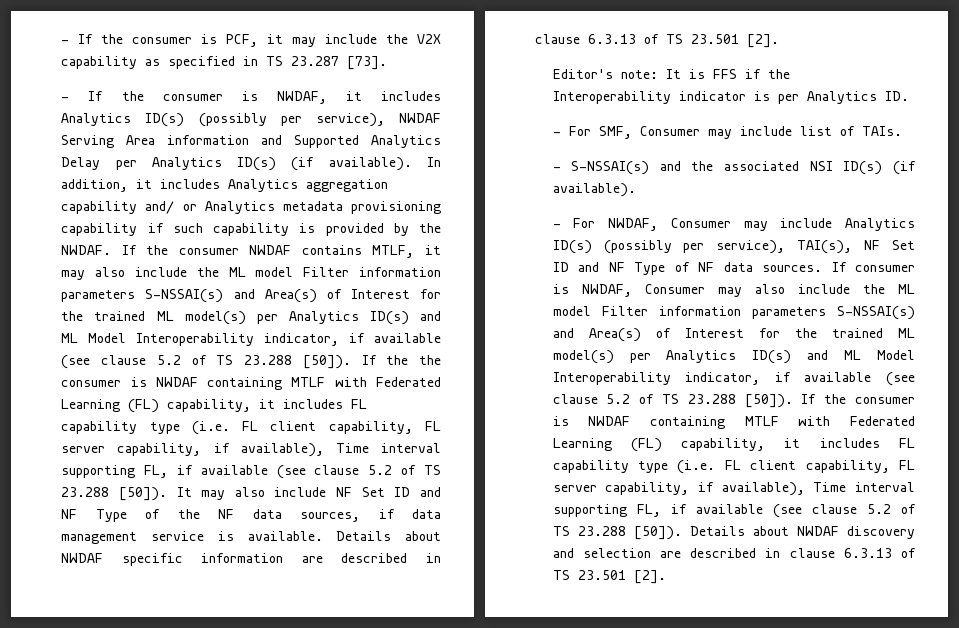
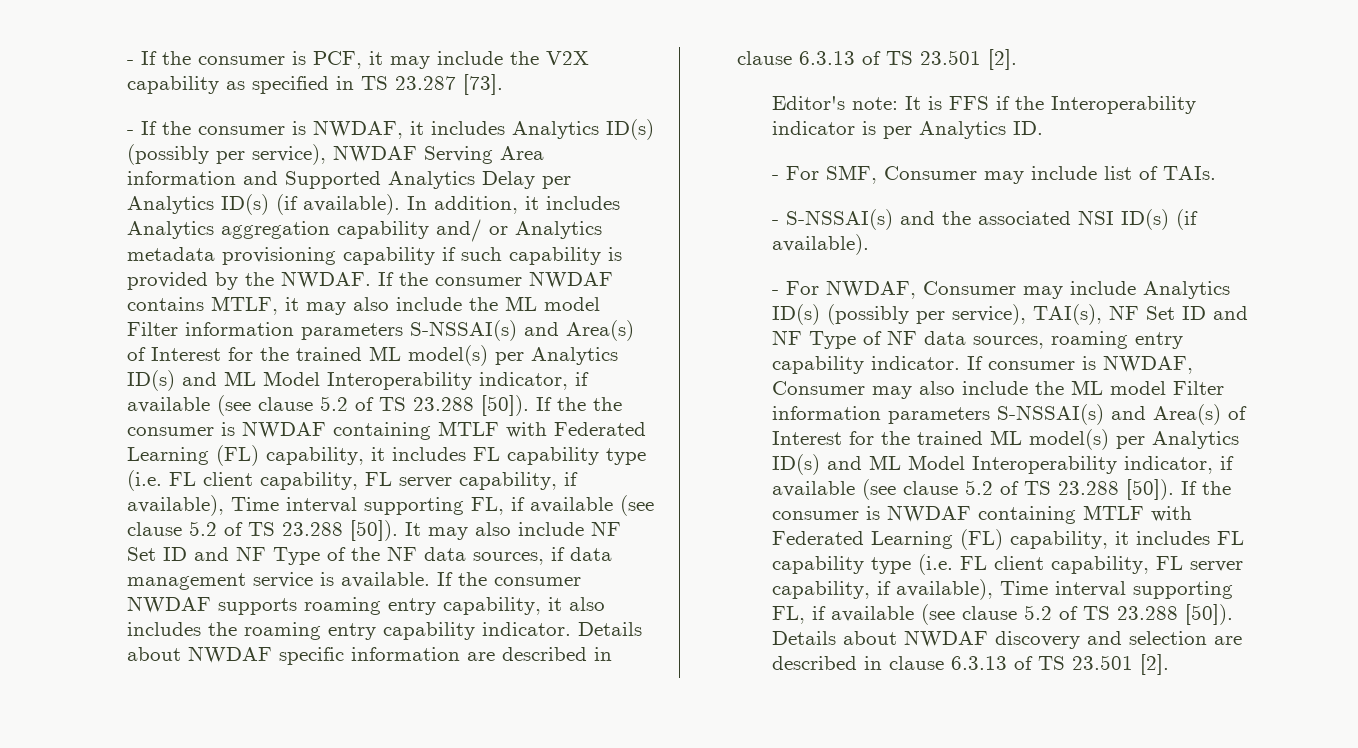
(323, 536) none -> [437,572,582,586] [127,596,606,615] [127,622,572,640] If the consumer NWDAF supports roaming entry capability, it also includes the roaming entry capability indicator.
[762,265,823,272] sources. -> [972,331,1183,349] [771,356,960,374] sources, roaming entry capability indicator.

